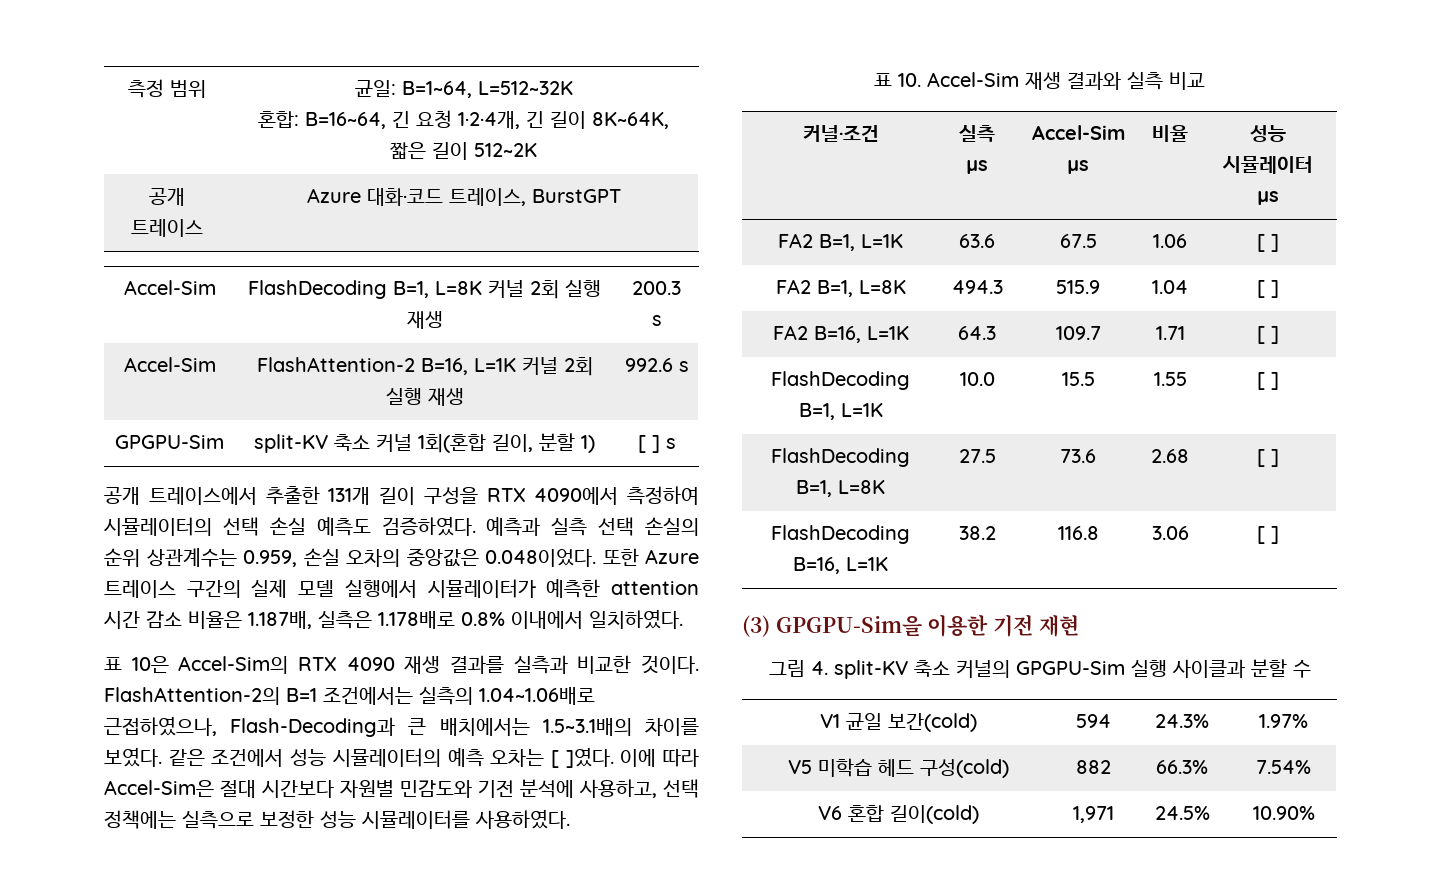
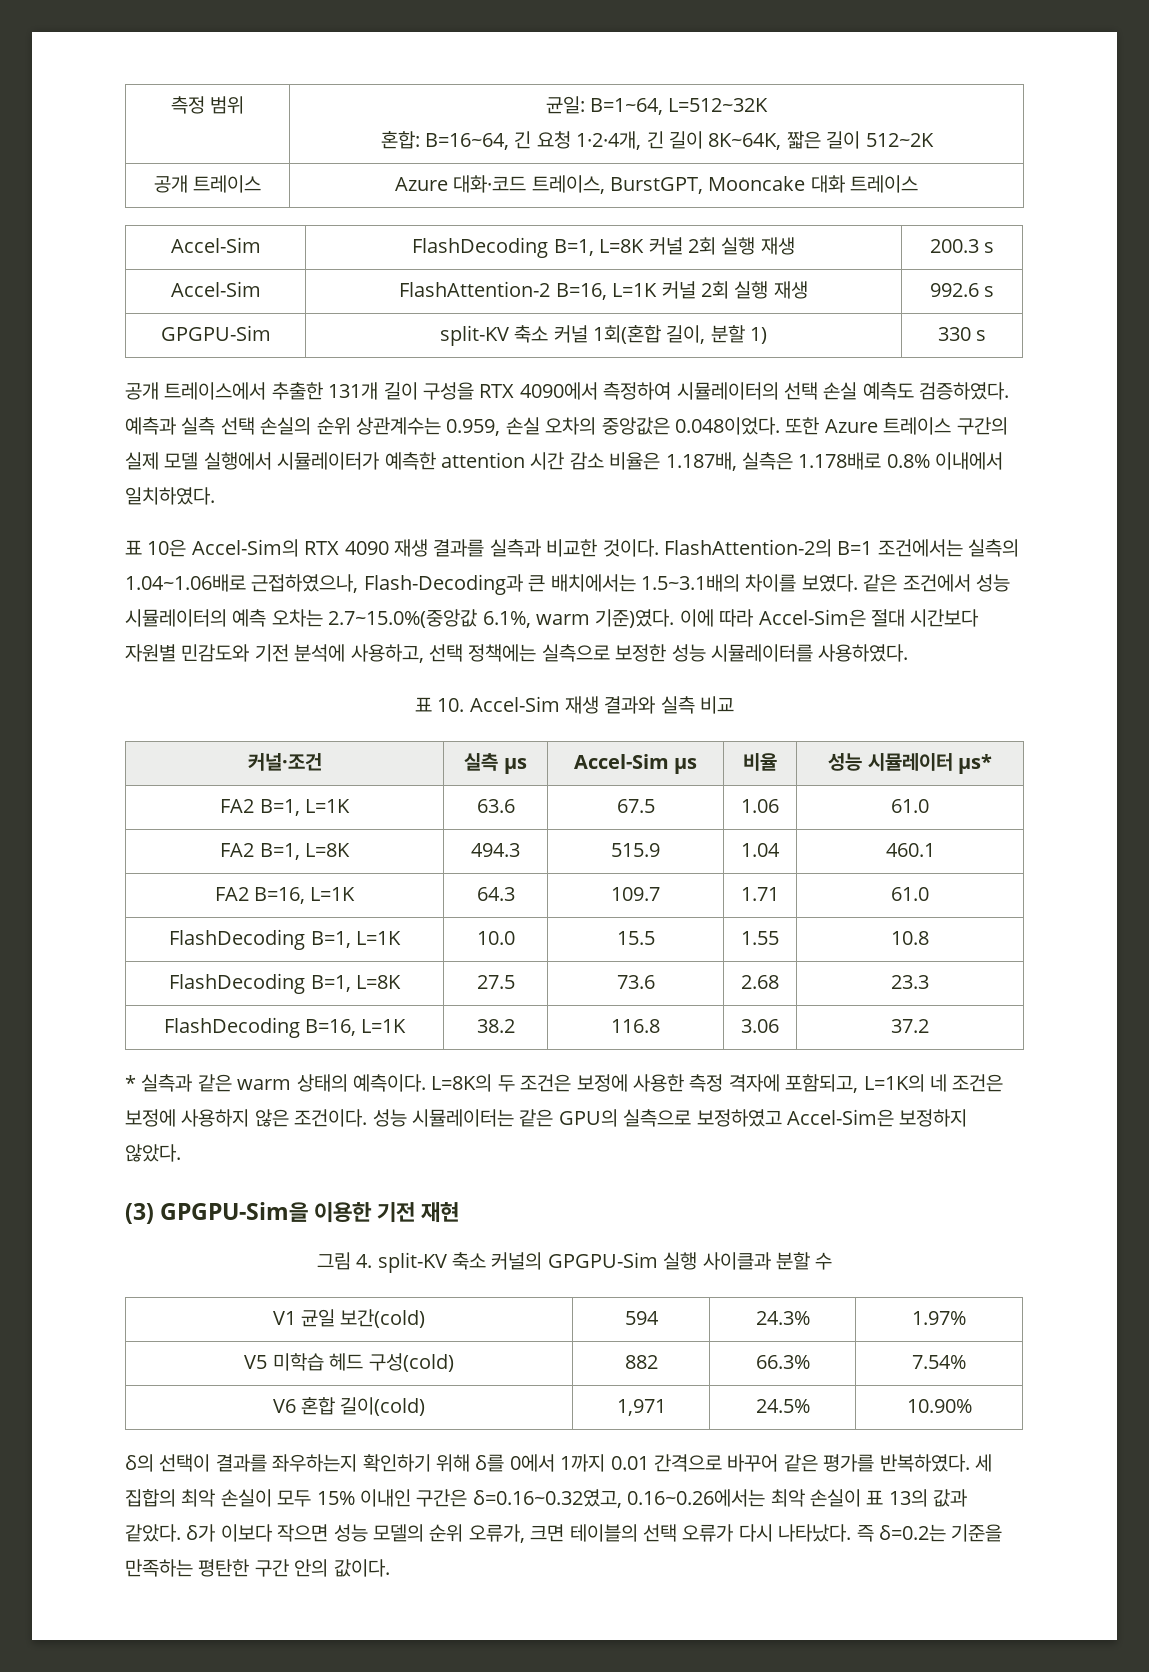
[531,189,621,203] BurstGPT -> [610,175,919,194] BurstGPT, Mooncake 대화 트레이스
[637,435,660,453] [ ] -> [937,327,971,341] 330
[550,747,614,768] [ ]였다. -> [328,609,675,628] 2.7~15.0%(중앙값 6.1%, warm 기준)였다.
[1257,191,1279,205] µs -> [957,754,992,774] µs*
[1257,234,1279,252] [ ] -> [891,799,929,813] 61.0
[1257,280,1279,298] [ ] -> [885,843,935,857] 460.1
[1257,326,1279,344] [ ] -> [891,887,929,901] 61.0
[1257,372,1279,390] [ ] -> [891,931,929,945] 10.8
[1257,449,1279,467] [ ] -> [891,975,929,989] 23.3
[1257,526,1279,544] [ ] -> [891,1019,929,1033] [125,1074,1004,1093] [125,1109,968,1127] [125,1144,181,1162] 37.2 // * 실측과 같은 warm 상태의 예측이다. L=8K의 두 조건은 보정에 사용한 측정 격자에 포함되고, L=1K의 네 조건은 보정에 사용하지 않은 조건이다. 성능 시뮬레이터는 같은 GPU의 실측으로 보정하였고 Accel-Sim은 보정하지 않았다.
(1315, 813) none -> [125,1454,992,1472] [125,1489,968,1508] [125,1524,1003,1543] [125,1559,390,1577] // δ의 선택이 결과를 좌우하는지 확인하기 위해 δ를 0에서 1까지 0.01 간격으로 바꾸어 같은 평가를 반복하였다. 세 집합의 최악 손실이 모두 15% 이내인 구간은 δ=0.16~0.32였고, 0.16~0.26에서는 최악 손실이 표 13의 값과 같았다. δ가 이보다 작으면 성능 모델의 순위 오류가, 크면 테이블의 선택 오류가 다시 나타났다. 즉 δ=0.2는 기준을 만족하는 평탄한 구간 안의 값이다.

